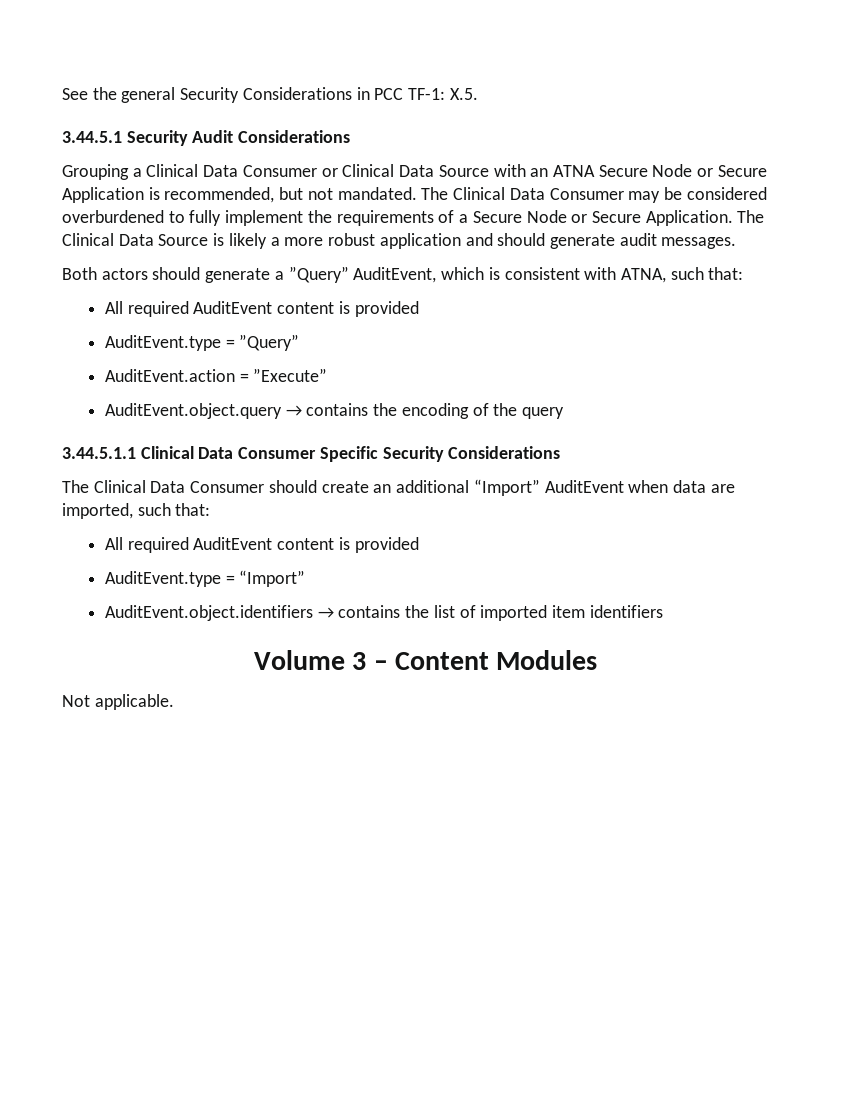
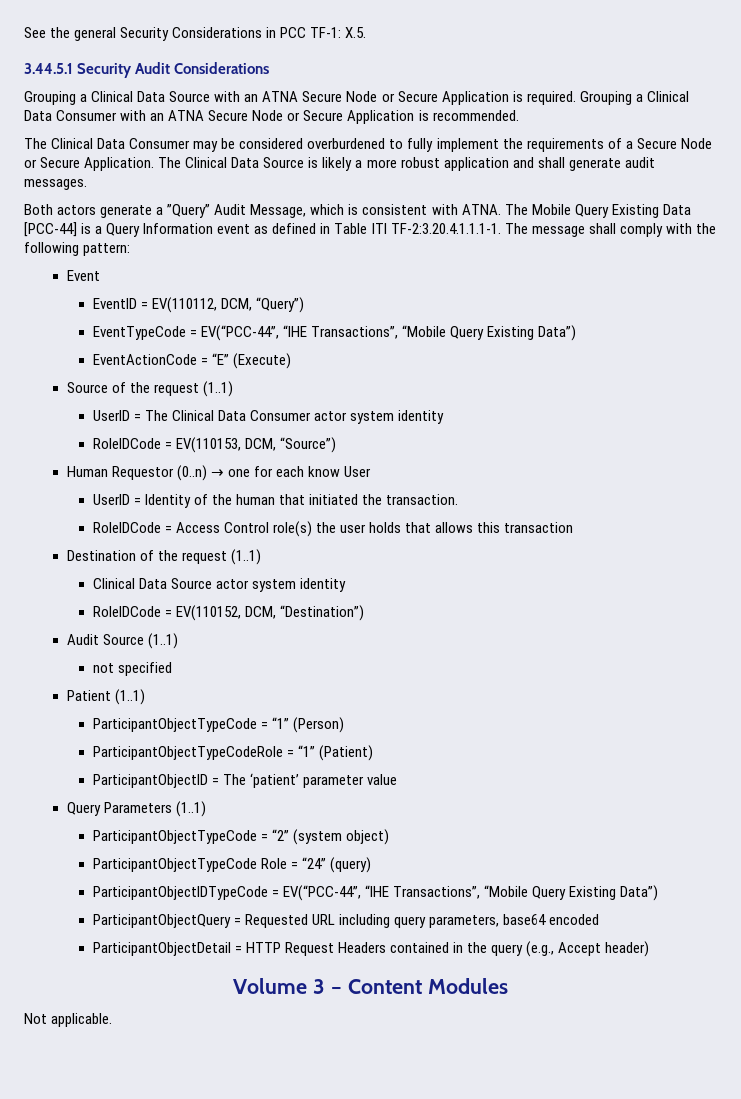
[242,164,435,177] Consumer or Clinical Data -> (166, 96) none
[164,187,417,203] recommended, but not mandated. -> [526,91,689,105] [24,110,519,124] required. Grouping a Clinical Data Consumer with an ATNA Secure Node or Secure Application is recommended. //
[497,233,546,246] should -> [537,157,565,168] shall
[152,267,201,280] should -> (97, 210) none
[353,267,437,283] AuditEvent, -> [214,204,307,218] Audit Message,
[620,267,744,283] [104,301,419,317] [104,334,300,351] [104,368,328,382] [104,403,565,419] [62,446,561,462] [62,479,735,496] [62,503,211,519] [104,537,419,553] [104,570,306,587] [104,605,663,621] ATNA, such that: // All required AuditEvent content is provided // AuditEvent.type = ”Query” // AuditEvent.action = ”Execute” // AuditEvent.object.query → contains the encoding of the query // 3.44.5.1.1 Clinical Data Consumer Specific Security Considerations // The Clinical Data Consumer should create an additional “Import” AuditEvent when data are imported, such that: // All required AuditEvent content is provided // AuditEvent.type = “Import” // AuditEvent.object.identifiers → contains the list of imported item identifiers -> [461,204,691,218] [24,222,716,237] [24,242,131,256] [66,270,100,281] [92,297,304,313] [92,325,577,341] [92,353,291,369] [66,381,233,397] [92,410,445,424] [92,437,336,453] [66,465,372,481] [92,494,459,508] [92,521,574,537] [66,549,261,565] [92,578,346,592] [92,605,364,621] [66,633,178,649] [92,662,172,676] [66,689,145,705] [92,717,344,733] [92,745,373,761] [92,773,397,788] [66,801,206,817] [92,829,389,845] [92,857,371,873] [92,885,659,901] [92,914,600,928] [92,941,650,957] ATNA. The Mobile Query Existing Data [PCC-44] is a Query Information event as defined in Table ITI TF-2:3.20.4.1.1.1-1. The message shall comply with the following pattern: // Event // EventID = EV(110112, DCM, “Query”) // EventTypeCode = EV(“PCC-44”, “IHE Transactions”, “Mobile Query Existing Data”) // EventActionCode = “E” (Execute) // Source of the request (1..1) // UserID = The Clinical Data Consumer actor system identity // RoleIDCode = EV(110153, DCM, “Source”) // Human Requestor (0..n) → one for each know User // UserID = Identity of the human that initiated the transaction. // RoleIDCode = Access Control role(s) the user holds that allows this transaction // Destination of the request (1..1) // Clinical Data Source actor system identity // RoleIDCode = EV(110152, DCM, “Destination”) // Audit Source (1..1) // not specified // Patient (1..1) // ParticipantObjectTypeCode = “1” (Person) // ParticipantObjectTypeCodeRole = “1” (Patient) // ParticipantObjectID = The ‘patient’ parameter value // Query Parameters (1..1) // ParticipantObjectTypeCode = “2” (system object) // ParticipantObjectTypeCode Role = “24” (query) // ParticipantObjectIDTypeCode = EV(“PCC-44”, “IHE Transactions”, “Mobile Query Existing Data”) // ParticipantObjectQuery = Requested URL including query parameters, base64 encoded // ParticipantObjectDetail = HTTP Request Headers contained in the query (e.g., Accept header)

